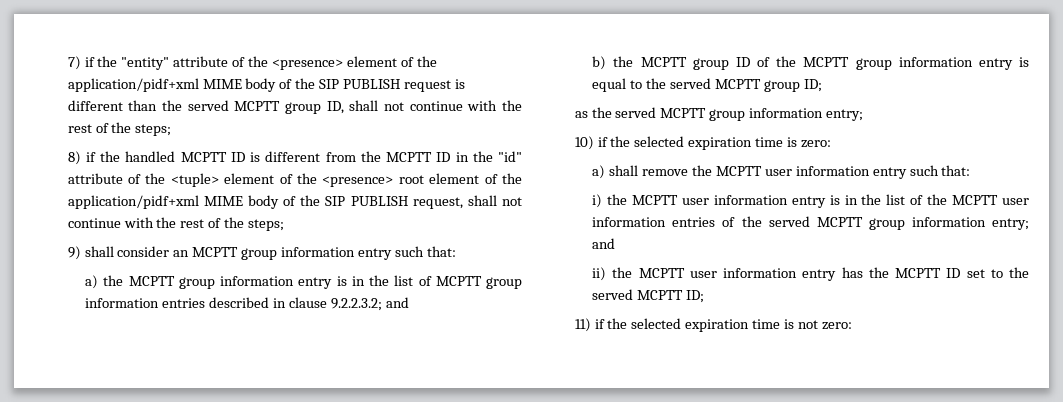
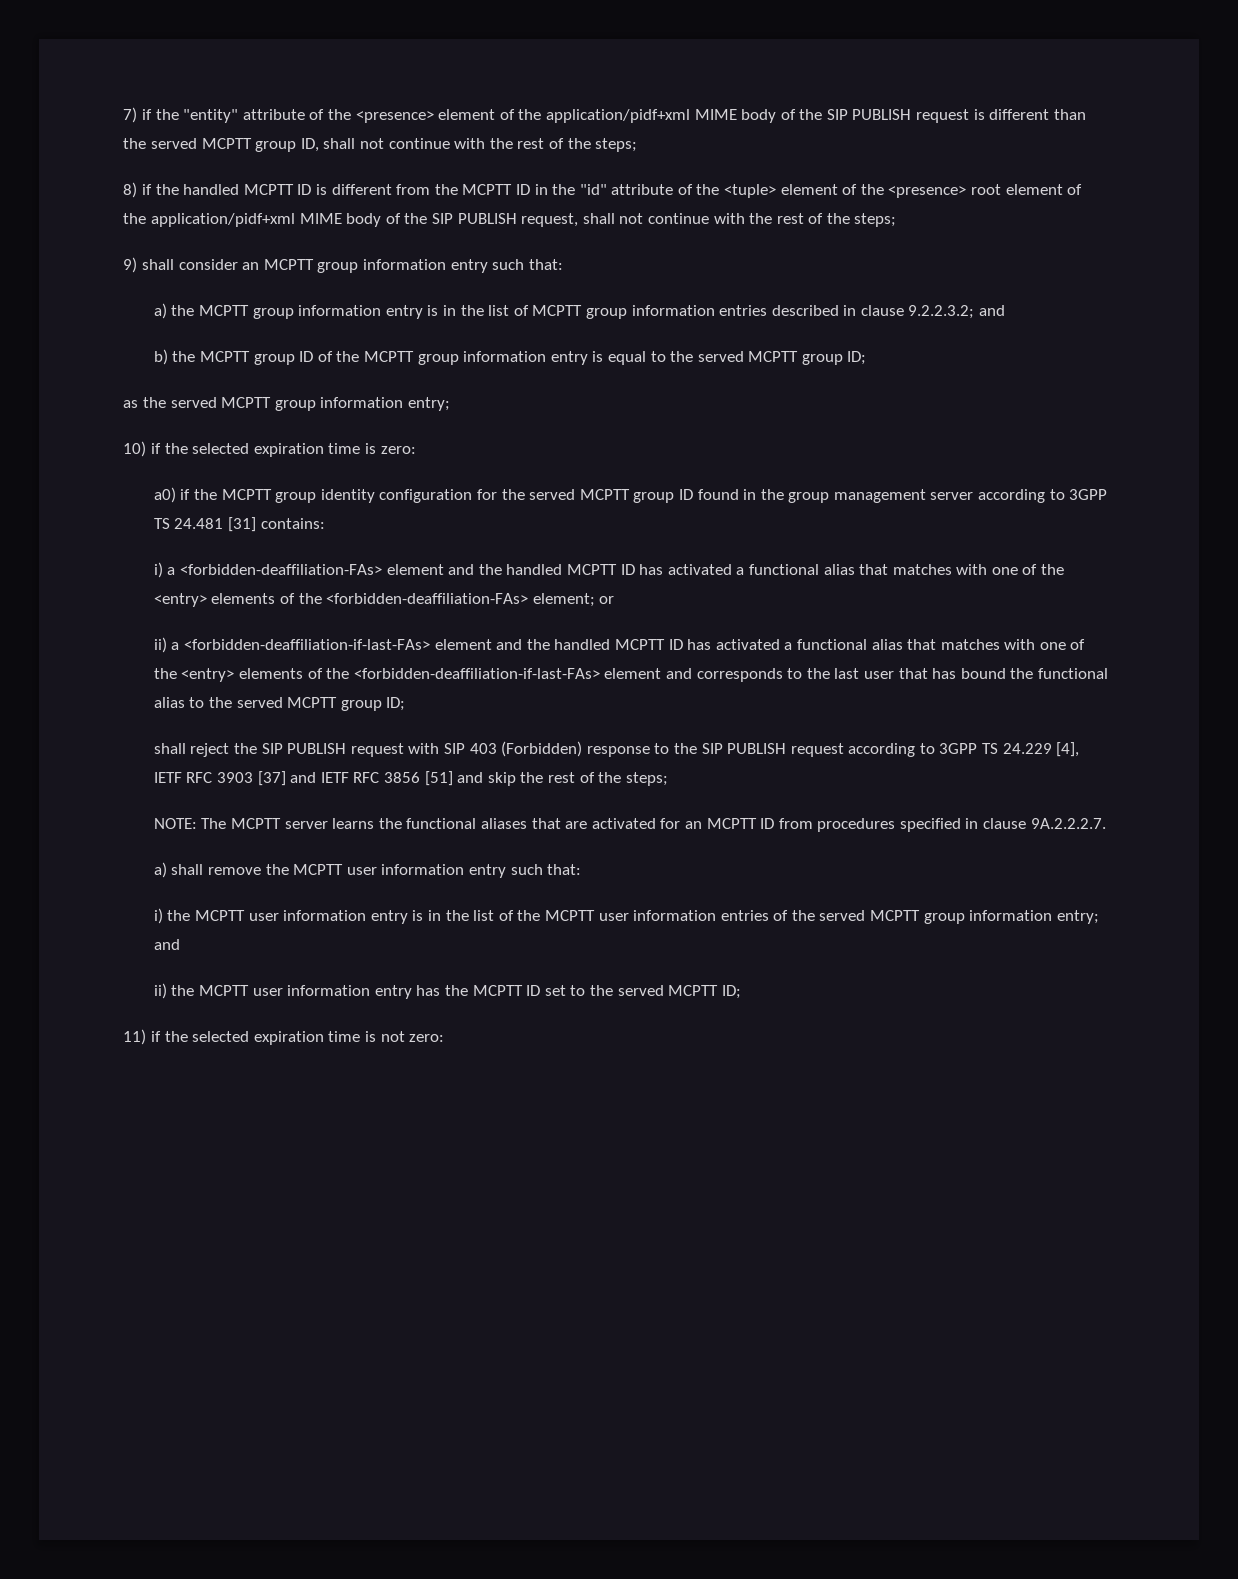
(832, 144) none -> [153,487,1108,503] [153,517,325,532] [153,562,1065,578] [153,593,615,607] [153,637,1086,653] [153,668,1108,682] [153,697,406,711] [153,741,1080,757] [153,771,668,786] [153,818,1106,832] // a0) if the MCPTT group identity configuration for the served MCPTT group ID found in the group management server according to 3GPP TS 24.481 [31] contains: // i) a <forbidden-deaffiliation-FAs> element and the handled MCPTT ID has activated a functional alias that matches with one of the <entry> elements of the <forbidden-deaffiliation-FAs> element; or // ii) a <forbidden-deaffiliation-if-last-FAs> element and the handled MCPTT ID has activated a functional alias that matches with one of the <entry> elements of the <forbidden-deaffiliation-if-last-FAs> element and corresponds to the last user that has bound the functional alias to the served MCPTT group ID; // shall reject the SIP PUBLISH request with SIP 403 (Forbidden) response to the SIP PUBLISH request according to 3GPP TS 24.229 [4], IETF RFC 3903 [37] and IETF RFC 3856 [51] and skip the rest of the steps; // NOTE: The MCPTT server learns the functional aliases that are activated for an MCPTT ID from procedures specified in clause 9A.2.2.2.7.

